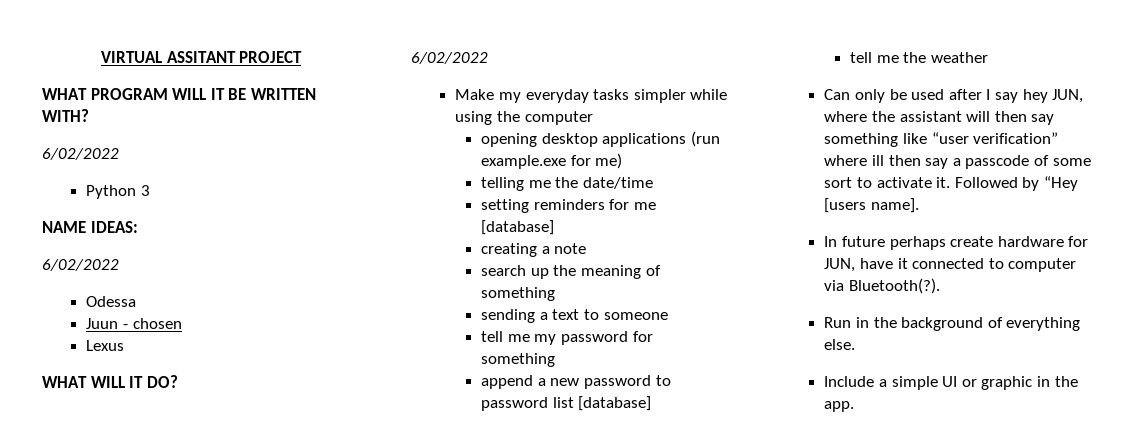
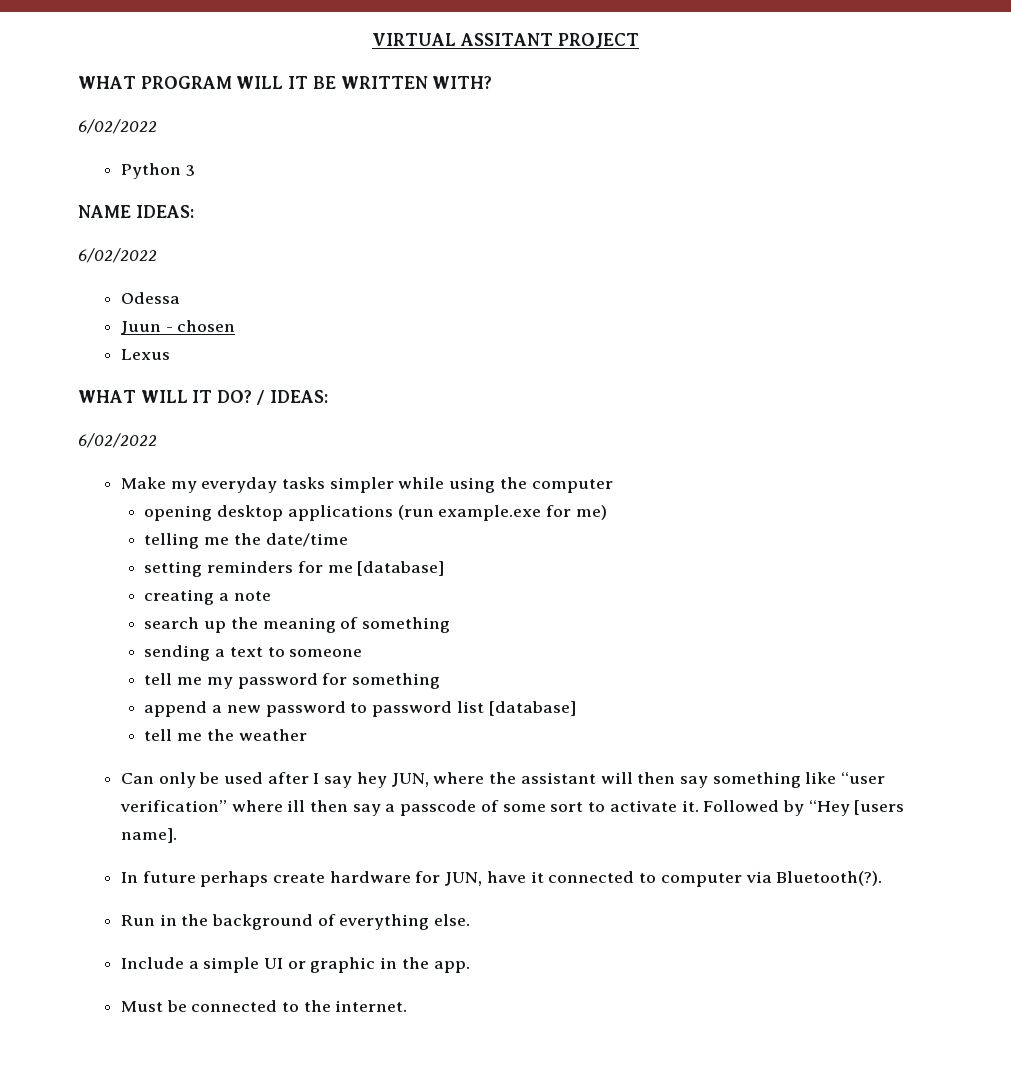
(178, 381) none -> [256,390,328,405] / IDEAS:
(855, 406) none -> [120,1000,408,1012] // Must be connected to the internet.

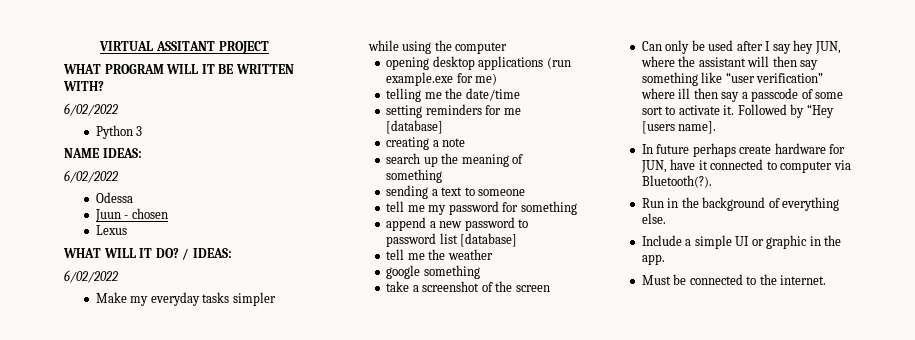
(307, 735) none -> [386,265,480,279] [386,281,550,292] // google something // take a screenshot of the screen

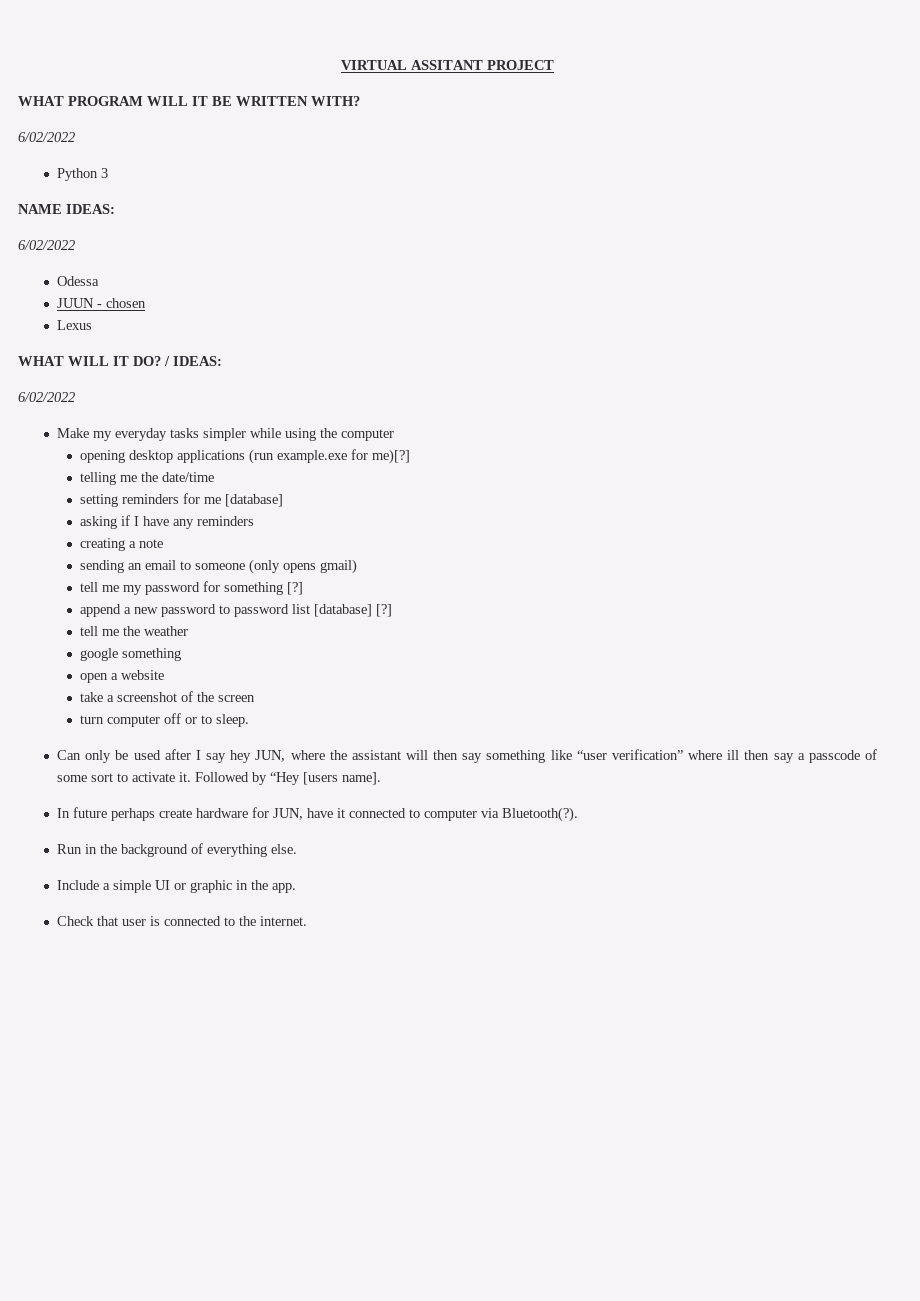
[94,209,121,222] Juun -> [57,298,95,308] JUUN
[475,73,498,85] me) -> [372,449,411,464] me)[?]
[386,137,466,150] [386,153,524,167] [386,169,443,183] creating a note // search up the meaning of something -> [80,515,255,529] [80,538,164,551] asking if I have any reminders // creating a note
[431,187,463,196] a text -> [128,560,177,570] an email
(526, 192) none -> [249,559,358,574] (only opens gmail)
(577, 208) none -> [287,582,304,595] [?]
(518, 240) none -> [376,604,393,617] [?]
(480, 272) none -> [80,670,165,683] // open a website
(550, 288) none -> [80,713,250,727] // turn computer off or to sleep.
[641,274,687,285] Must be -> [57,916,161,926] Check that user is

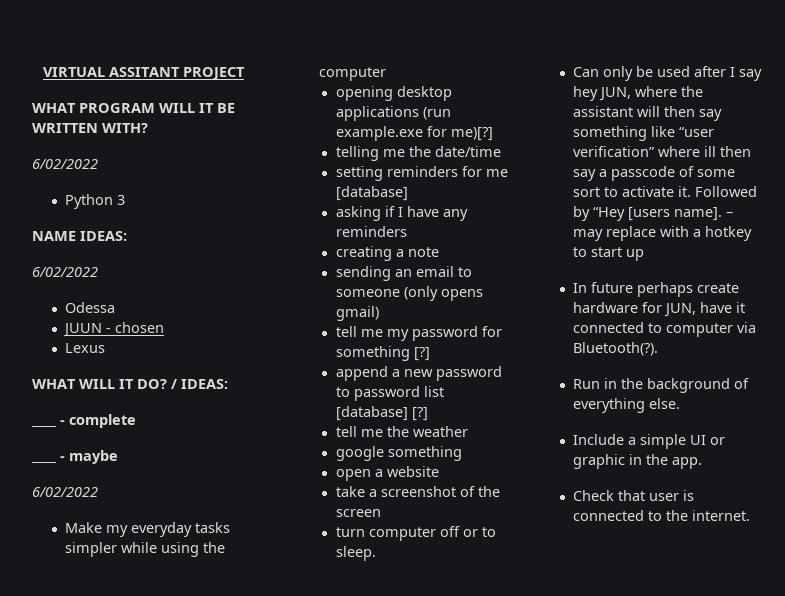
(222, 361) none -> [31,425,56,427] [60,414,136,428] [31,461,56,463] [60,450,118,464] // ____ - complete // ____ - maybe
(382, 778) none -> [725,212,733,217] [572,226,752,241] [572,247,644,261] – may replace with a hotkey to start up

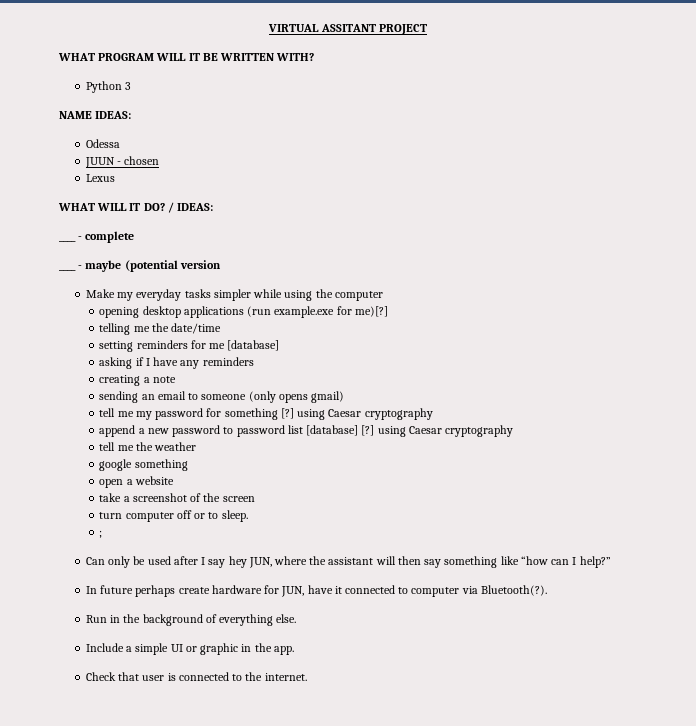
[32,159,98,169] // 6/02/2022 -> (315, 57) none
[32,267,98,277] // 6/02/2022 -> (132, 115) none
[32,487,98,497] // 6/02/2022 -> [124,260,221,272] (potential version
(430, 354) none -> [297,408,433,420] using Caesar cryptography
(428, 414) none -> [377,425,514,437] using Caesar cryptography
(376, 553) none -> [99,530,103,538] // ;
[678,127,714,137] [572,146,751,157] [572,166,735,181] [572,186,757,197] [572,206,733,221] [572,226,752,241] [572,247,644,261] “user verification” where ill then say a passcode of some sort to activate it. Followed by “Hey [users name]. – may replace with a hotkey to start up -> [520,556,611,568] “how can I help?”

